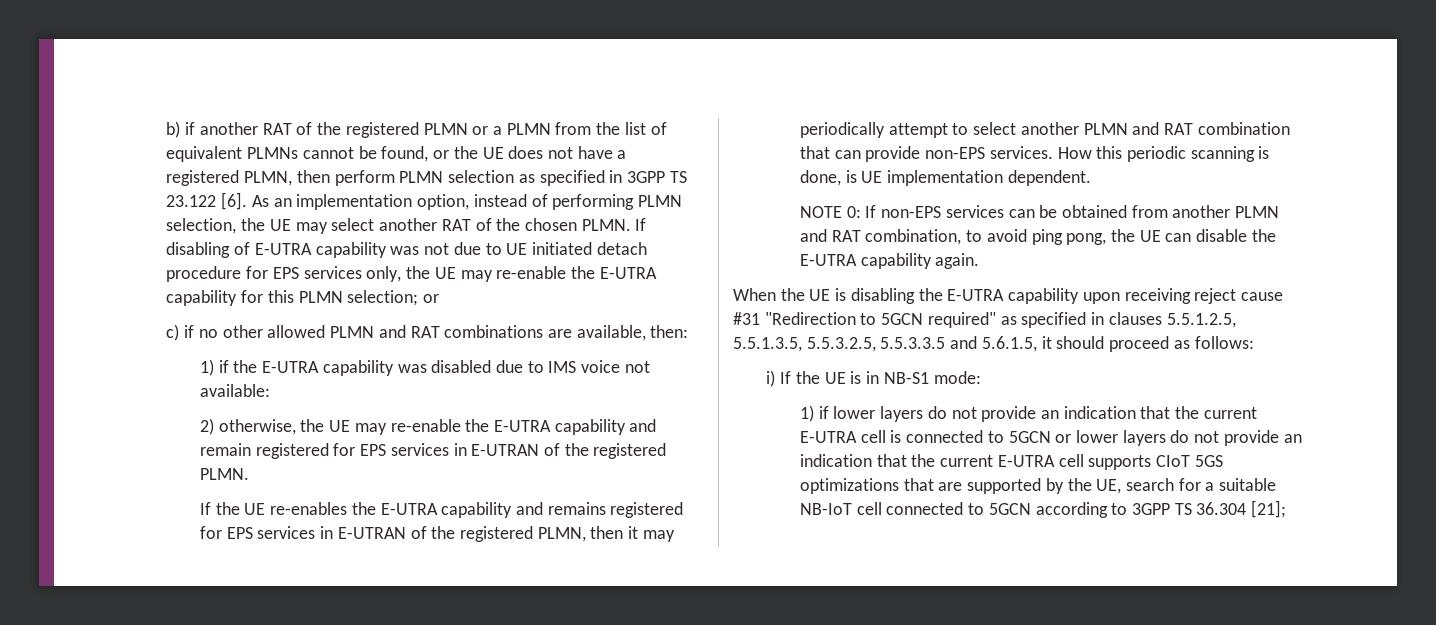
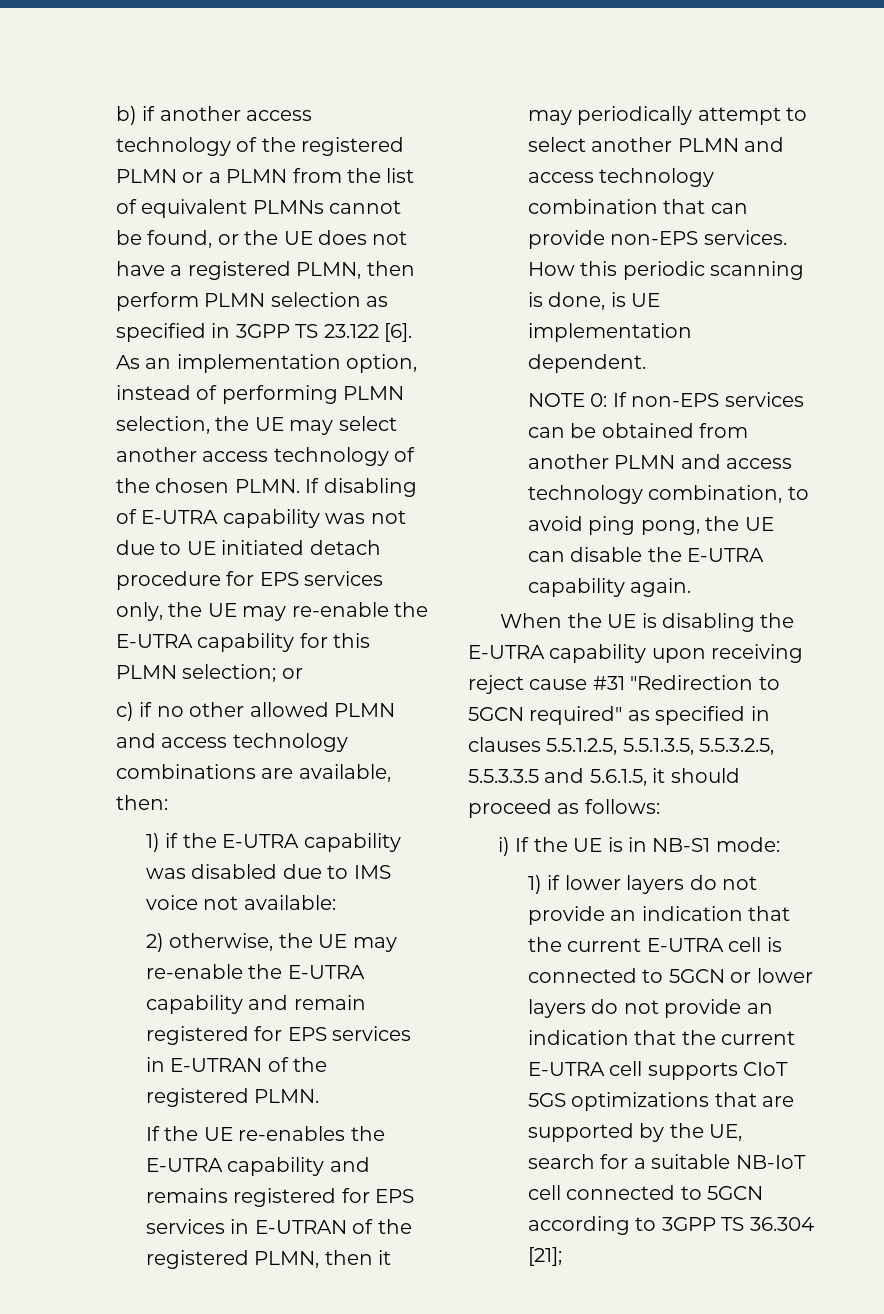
[262,123,292,135] RAT -> [246,110,313,121] [116,137,232,156] access technology
[441,219,471,231] RAT -> [202,447,389,466] access technology
[410,326,440,338] RAT -> [161,733,348,752] access technology
[1164,123,1194,135] RAT -> [528,168,715,187] access technology
[831,230,861,242] RAT -> [726,458,793,469] [528,485,644,504] access technology

